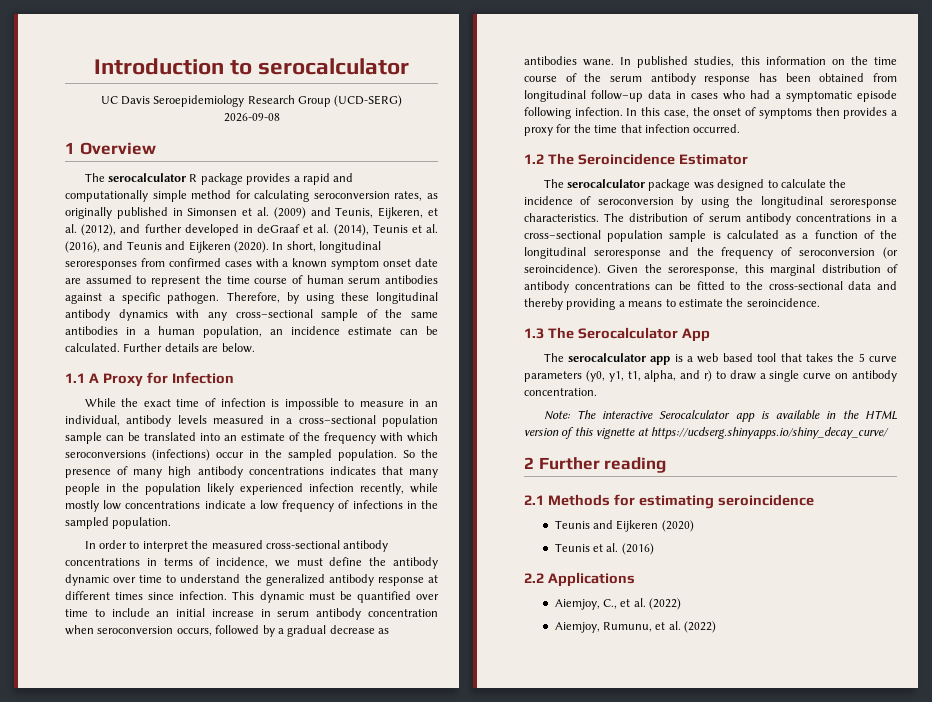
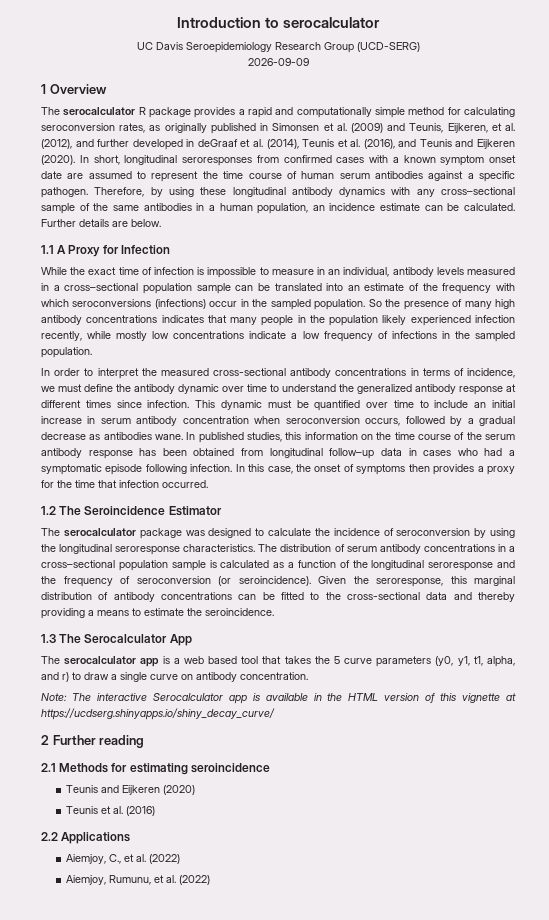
[223,113,280,122] 2026-09-08 -> [247,58,309,66] 2026-09-09

